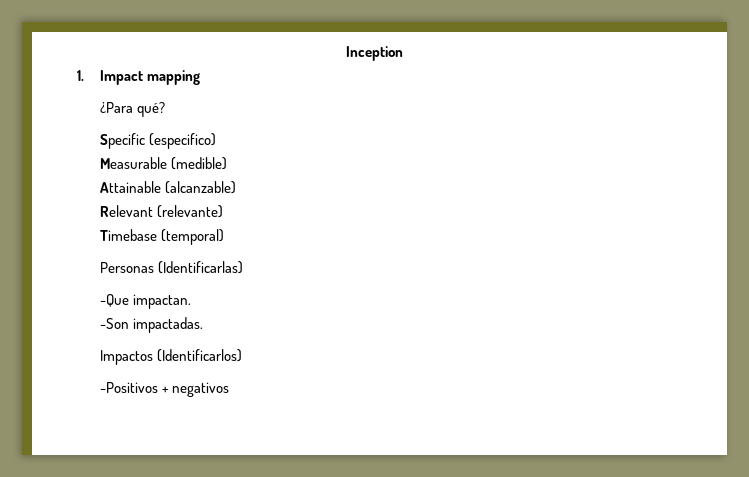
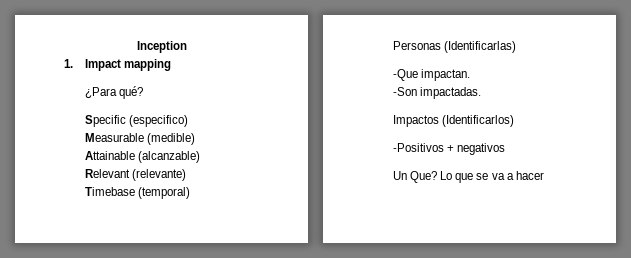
(230, 389) none -> [393,171,544,183] // Un Que? Lo que se va a hacer

